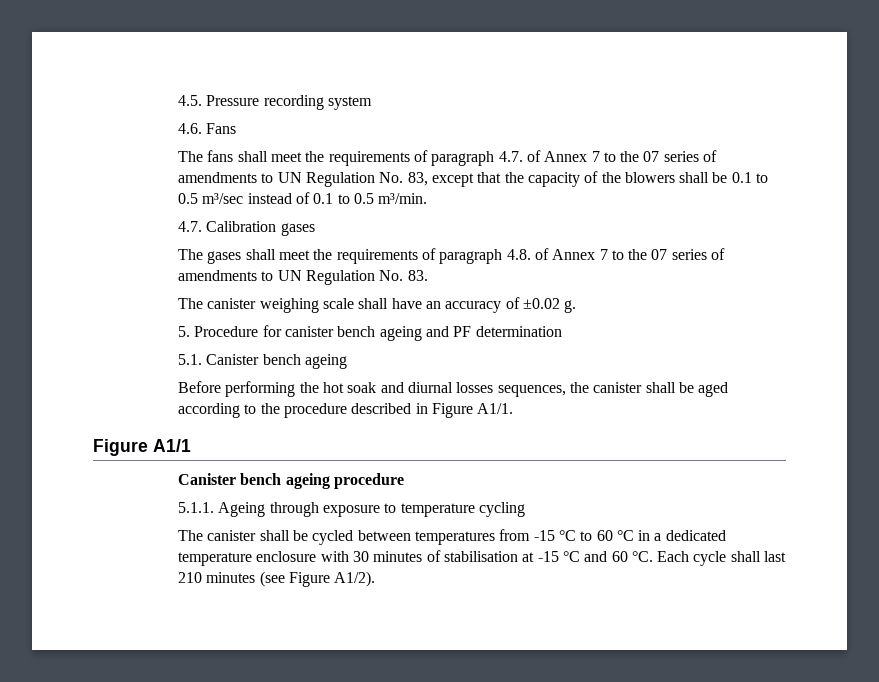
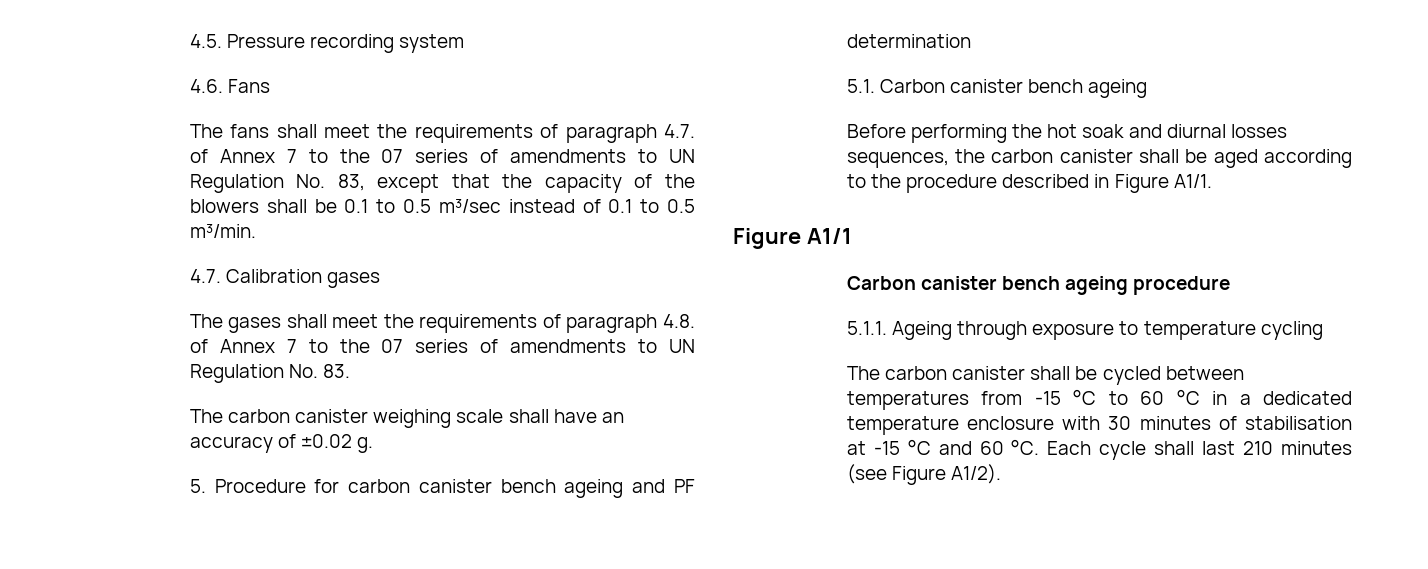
(203, 303) none -> [227,409,290,423] carbon
(282, 331) none -> [348,479,411,493] carbon
[206,354,260,365] Canister -> [879,79,1024,93] Carbon canister
(589, 387) none -> [991,149,1054,163] carbon
[177,473,236,485] Canister -> [846,276,997,290] Carbon canister
(203, 535) none -> [884,366,947,380] carbon

